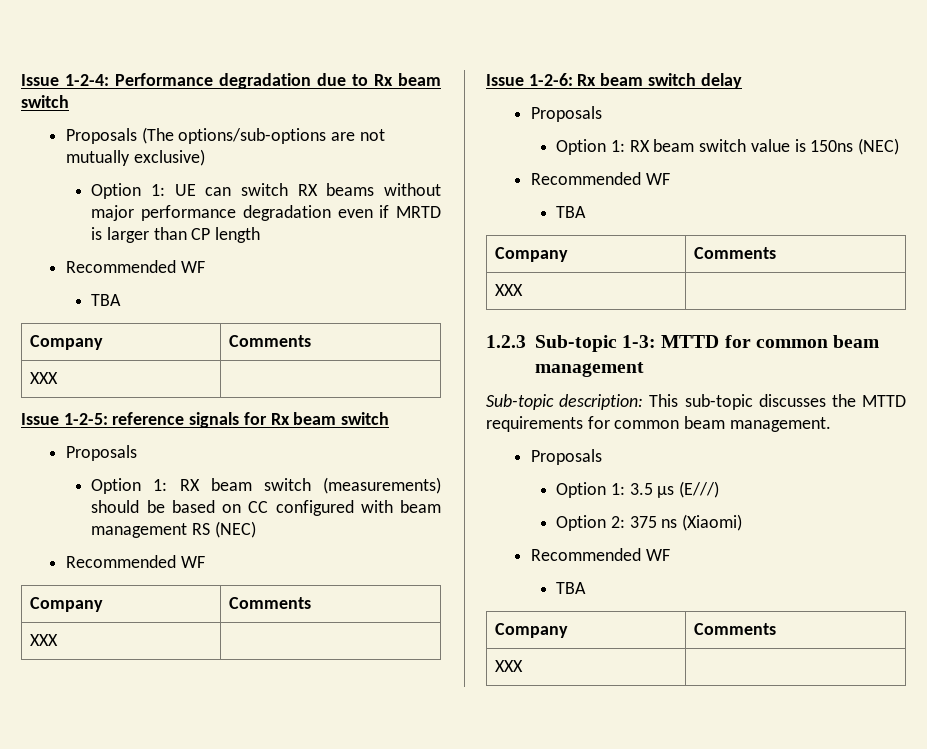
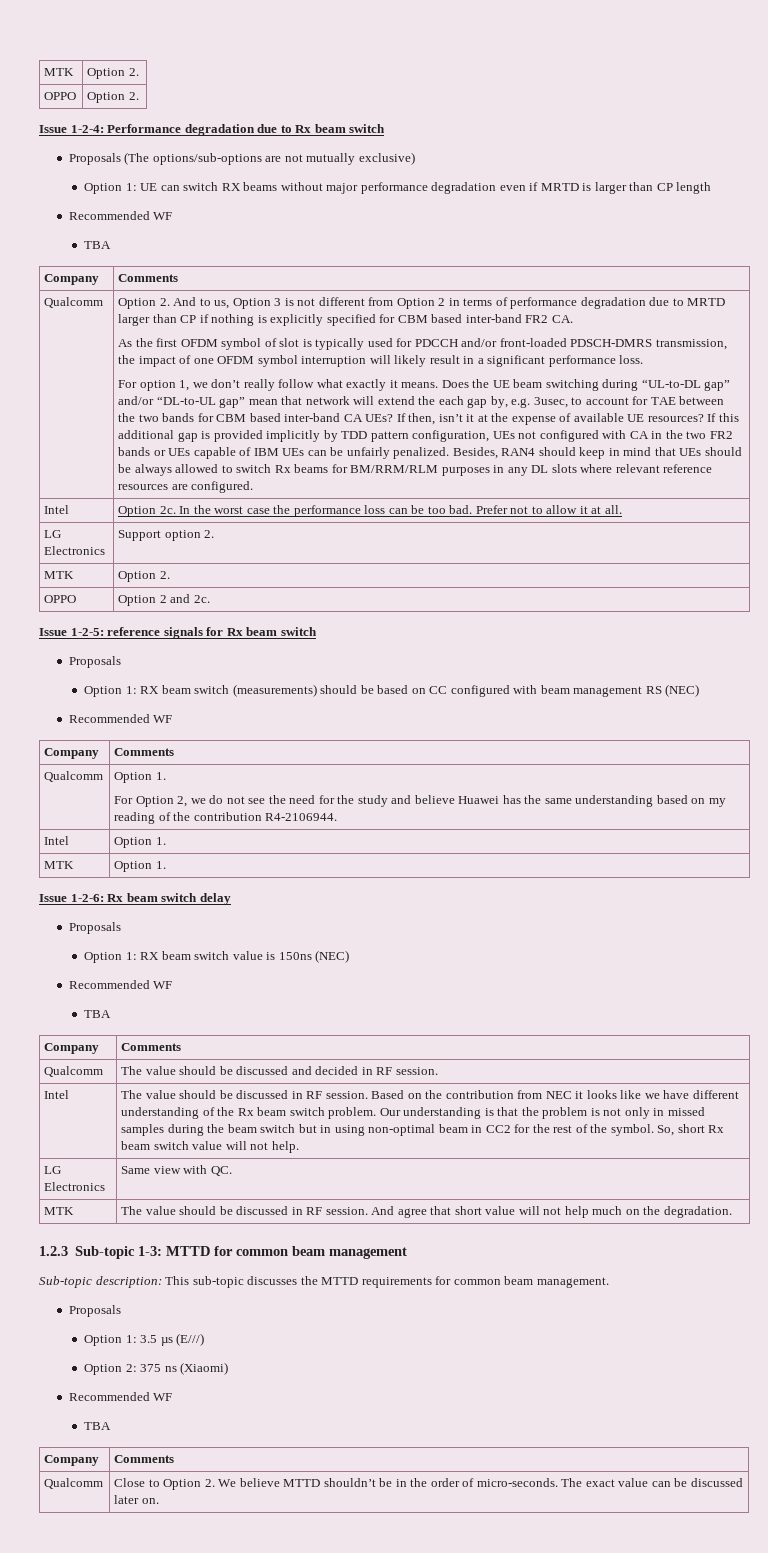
(21, 80) none -> [44,68,75,76] [87,68,139,79] [44,92,77,100] [87,92,139,103] MTK | Option 2. // OPPO | Option 2. //
[30,372,59,384] XXX | -> [44,297,104,308] [118,297,726,309] [118,314,573,326] [118,338,727,350] [118,355,644,367] [118,379,731,391] [118,396,725,408] [118,413,739,425] [118,430,733,442] [118,447,742,459] [118,464,713,476] [118,481,254,493] [44,505,70,514] [118,505,622,517] [44,530,62,538] [44,546,106,555] [118,530,215,541] [44,571,75,579] [118,571,170,582] [44,595,77,603] [118,594,210,606] Qualcomm | Option 2. And to us, Option 3 is not different from Option 2 in terms of performance degradation due to MRTD larger than CP if nothing is explicitly specified for CBM based inter-band FR2 CA. // As the first OFDM symbol of slot is typically used for PDCCH and/or front-loaded PDSCH-DMRS transmission, the impact of one OFDM symbol interruption will likely result in a significant performance loss. // For option 1, we don’t really follow what exactly it means. Does the UE beam switching during “UL-to-DL gap” and/or “DL-to-UL gap” mean that network will extend the each gap by, e.g. 3usec, to account for TAE between the two bands for CBM based inter-band CA UEs? If then, isn’t it at the expense of available UE resources? If this additional gap is provided implicitly by TDD pattern configuration, UEs not configured with CA in the two FR2 bands or UEs capable of IBM UEs can be unfairly penalized. Besides, RAN4 should keep in mind that UEs should be always allowed to switch Rx beams for BM/RRM/RLM purposes in any DL slots where relevant reference resources are configured. // Intel | Option 2c. In the worst case the performance loss can be too bad. Prefer not to allow it at all. // LG Electronics | Support option 2. // MTK | Option 2. // OPPO | Option 2 and 2c.
[30,634,59,646] XXX | -> [44,771,104,782] [114,772,166,783] [114,795,726,807] [114,812,338,824] [44,836,70,845] [114,837,166,848] [44,861,75,869] [114,861,166,872] Qualcomm | Option 1. // For Option 2, we do not see the need for the study and believe Huawei has the same understanding based on my reading of the contribution R4-2106944. // Intel | Option 1. // MTK | Option 1.
[495,284,524,296] XXX | -> [44,1066,104,1077] [121,1066,438,1075] [44,1090,70,1099] [121,1090,739,1099] [121,1107,705,1119] [121,1124,725,1136] [121,1141,299,1153] [44,1166,62,1174] [44,1182,106,1191] [121,1165,232,1176] [44,1207,75,1215] [121,1206,732,1218] Qualcomm | The value should be discussed and decided in RF session. // Intel | The value should be discussed in RF session. Based on the contribution from NEC it looks like we have different understanding of the Rx beam switch problem. Our understanding is that the problem is not only in missed samples during the beam switch but in using non-optimal beam in CC2 for the rest of the symbol. So, short Rx beam switch value will not help. // LG Electronics | Same view with QC. // MTK | The value should be discussed in RF session. And agree that short value will not help much on the degradation.
[495,660,524,672] XXX | -> [44,1478,104,1489] [114,1478,743,1490] [114,1495,159,1504] Qualcomm | Close to Option 2. We believe MTTD shouldn’t be in the order of micro-seconds. The exact value can be discussed later on.

